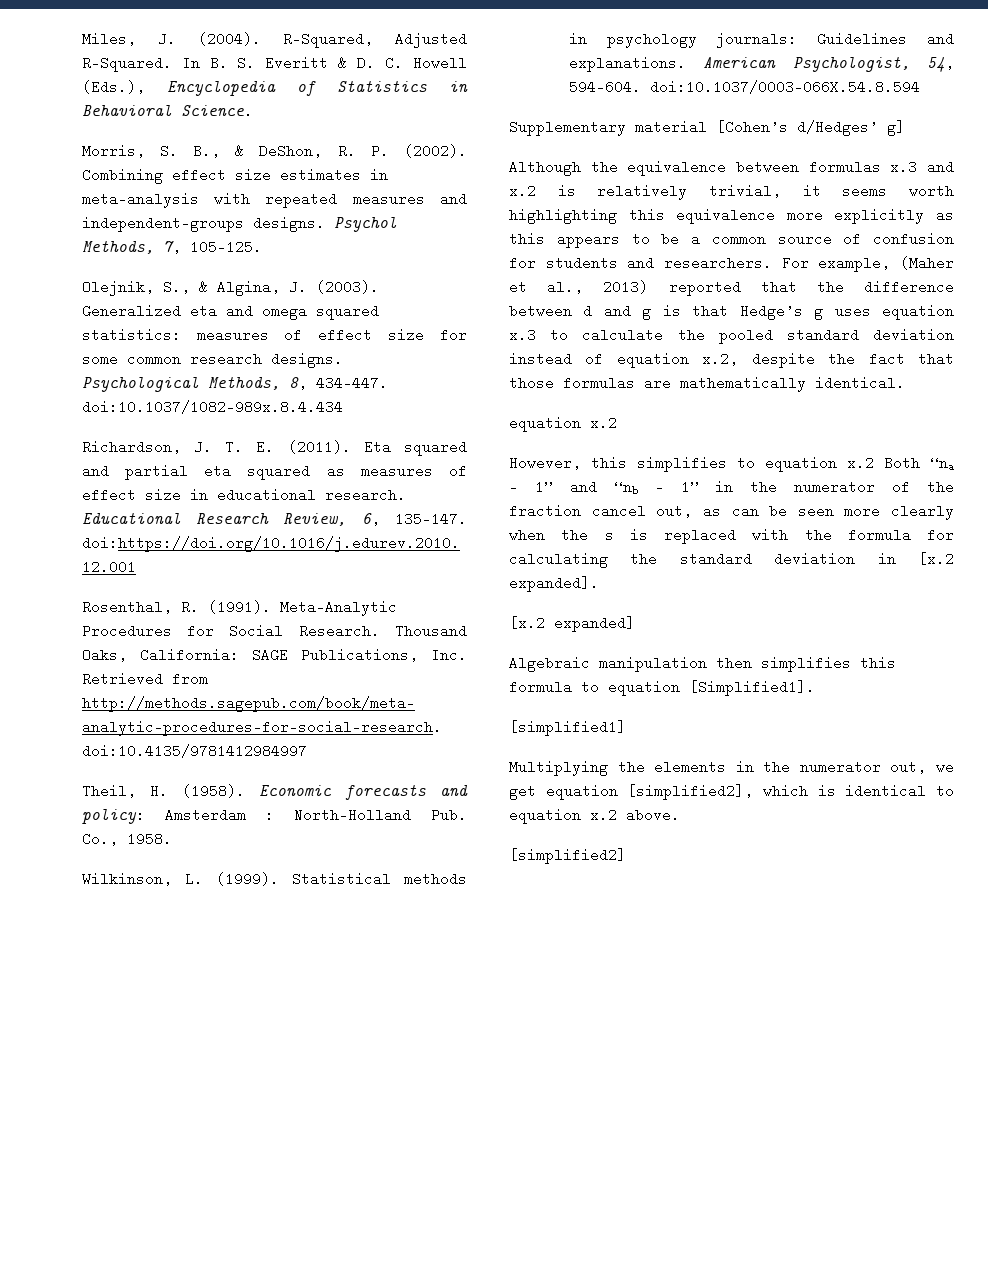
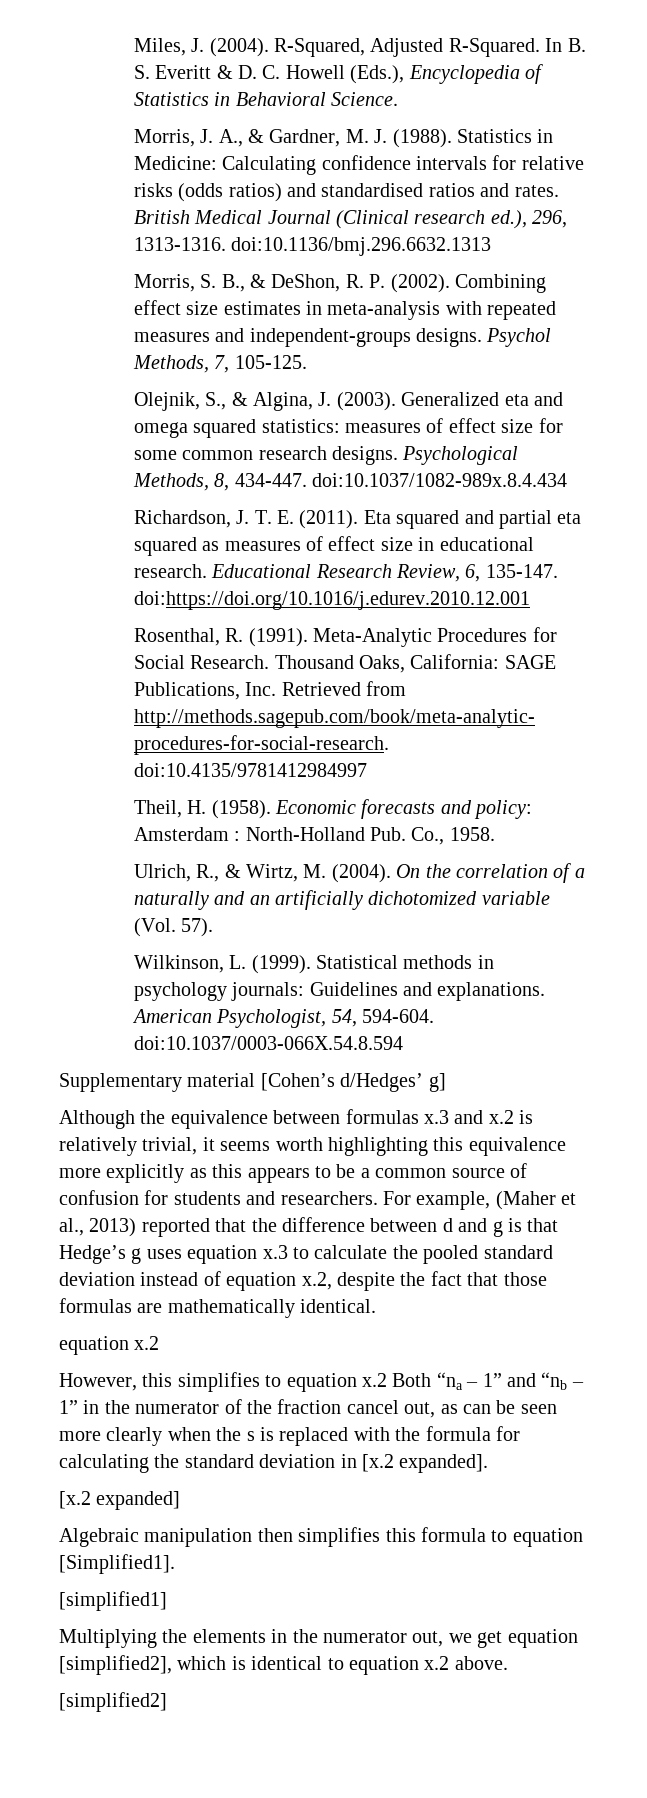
(253, 111) none -> [133,129,554,148] [133,155,584,175] [133,183,559,202] [133,210,568,229] [133,237,492,256] // Morris, J. A., & Gardner, M. J. (1988). Statistics in Medicine: Calculating confidence intervals for relative risks (odds ratios) and standardised ratios and rates. British Medical Journal (Clinical research ed.), 296, 1313-1316. doi:10.1136/bmj.296.6632.1313
(172, 839) none -> [133,863,585,883] [133,890,550,910] [133,918,214,937] // Ulrich, R., & Wirtz, M. (2004). On the correlation of a naturally and an artificially dichotomized variable (Vol. 57).

